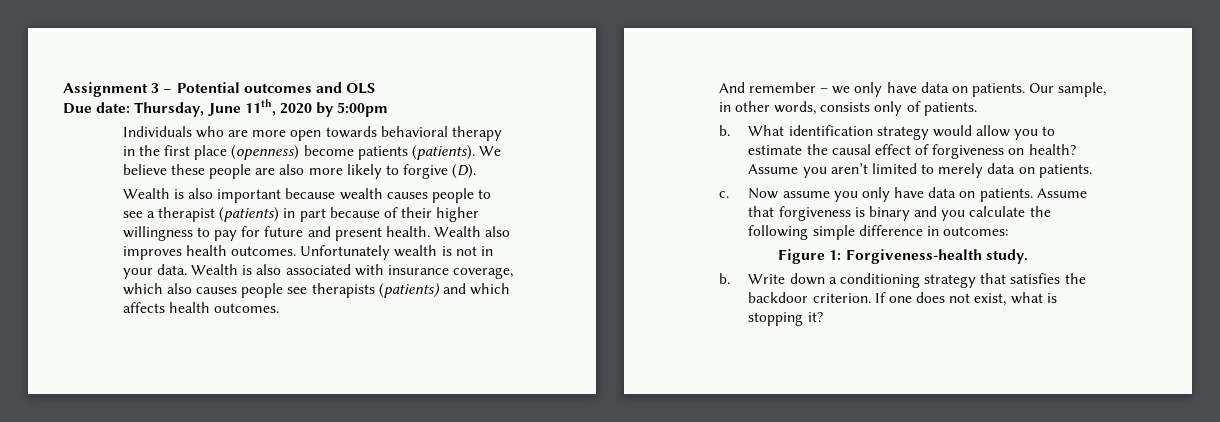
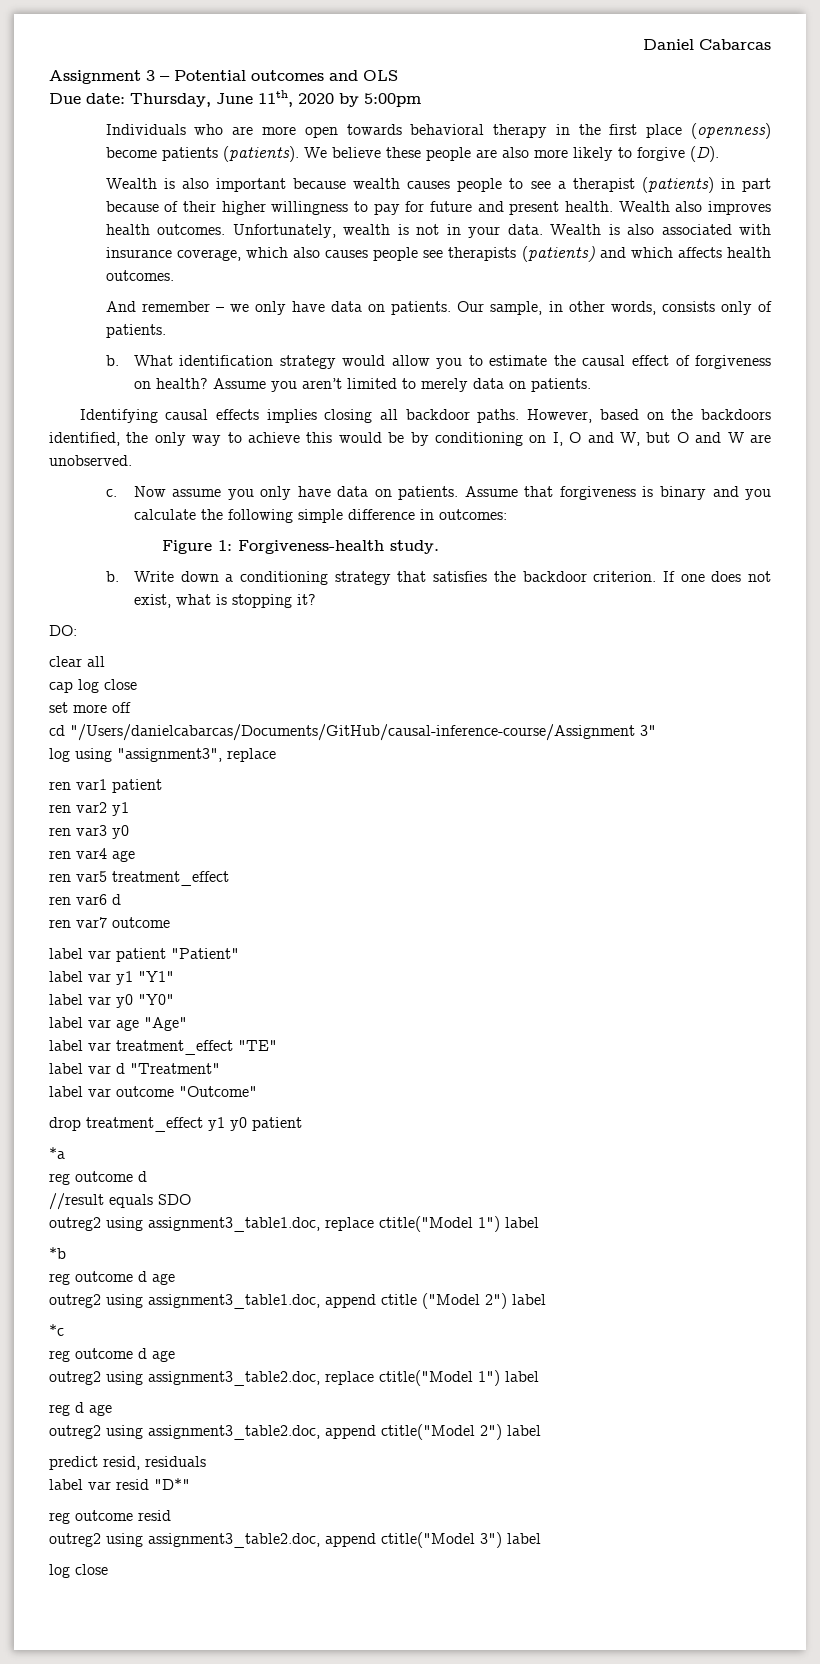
(63, 89) none -> [643,39,771,50] Daniel Cabarcas //
[300,245,391,260] Unfortunately -> [232,224,336,238] Unfortunately,
(1092, 171) none -> [79,409,771,423] [49,432,771,446] [49,455,132,466] // Identifying causal effects implies closing all backdoor paths. However, based on the backdoors identified, the only way to achieve this would be by conditioning on I, O and W, but O and W are unobserved.
(823, 317) none -> [49,625,77,636] [49,656,105,667] [49,679,137,693] [49,702,131,713] [49,724,656,741] [49,748,276,762] [49,779,162,793] [49,802,129,816] [49,825,129,839] [49,848,135,862] [49,871,229,886] [49,894,121,905] [49,917,170,928] [49,948,239,962] [49,971,174,985] [49,994,174,1008] [49,1017,187,1031] [49,1040,277,1055] [49,1063,220,1074] [49,1086,257,1097] [49,1117,302,1132] [49,1147,65,1159] [49,1171,147,1185] [49,1193,191,1210] [49,1216,539,1232] [49,1247,66,1259] [49,1271,175,1285] [49,1293,546,1309] [49,1324,64,1336] [49,1348,175,1362] [49,1370,539,1386] [49,1402,112,1416] [49,1424,541,1440] [49,1456,206,1470] [49,1478,190,1490] [49,1510,171,1524] [49,1532,541,1548] [49,1564,108,1578] // DO: // clear all // cap log close // set more off // cd "/Users/danielcabarcas/Documents/GitHub/causal-inference-course/Assignment 3" // log using "assignment3", replace // ren var1 patient // ren var2 y1 // ren var3 y0 // ren var4 age // ren var5 treatment_effect // ren var6 d // ren var7 outcome // label var patient "Patient" // label var y1 "Y1" // label var y0 "Y0" // label var age "Age" // label var treatment_effect "TE" // label var d "Treatment" // label var outcome "Outcome" // drop treatment_effect y1 y0 patient // *a // reg outcome d // //result equals SDO // outreg2 using assignment3_table1.doc, replace ctitle("Model 1") label // *b // reg outcome d age // outreg2 using assignment3_table1.doc, append ctitle ("Model 2") label // *c // reg outcome d age // outreg2 using assignment3_table2.doc, replace ctitle("Model 1") label // reg d age // outreg2 using assignment3_table2.doc, append ctitle("Model 2") label // predict resid, residuals // label var resid "D*" // reg outcome resid // outreg2 using assignment3_table2.doc, append ctitle("Model 3") label // log close

